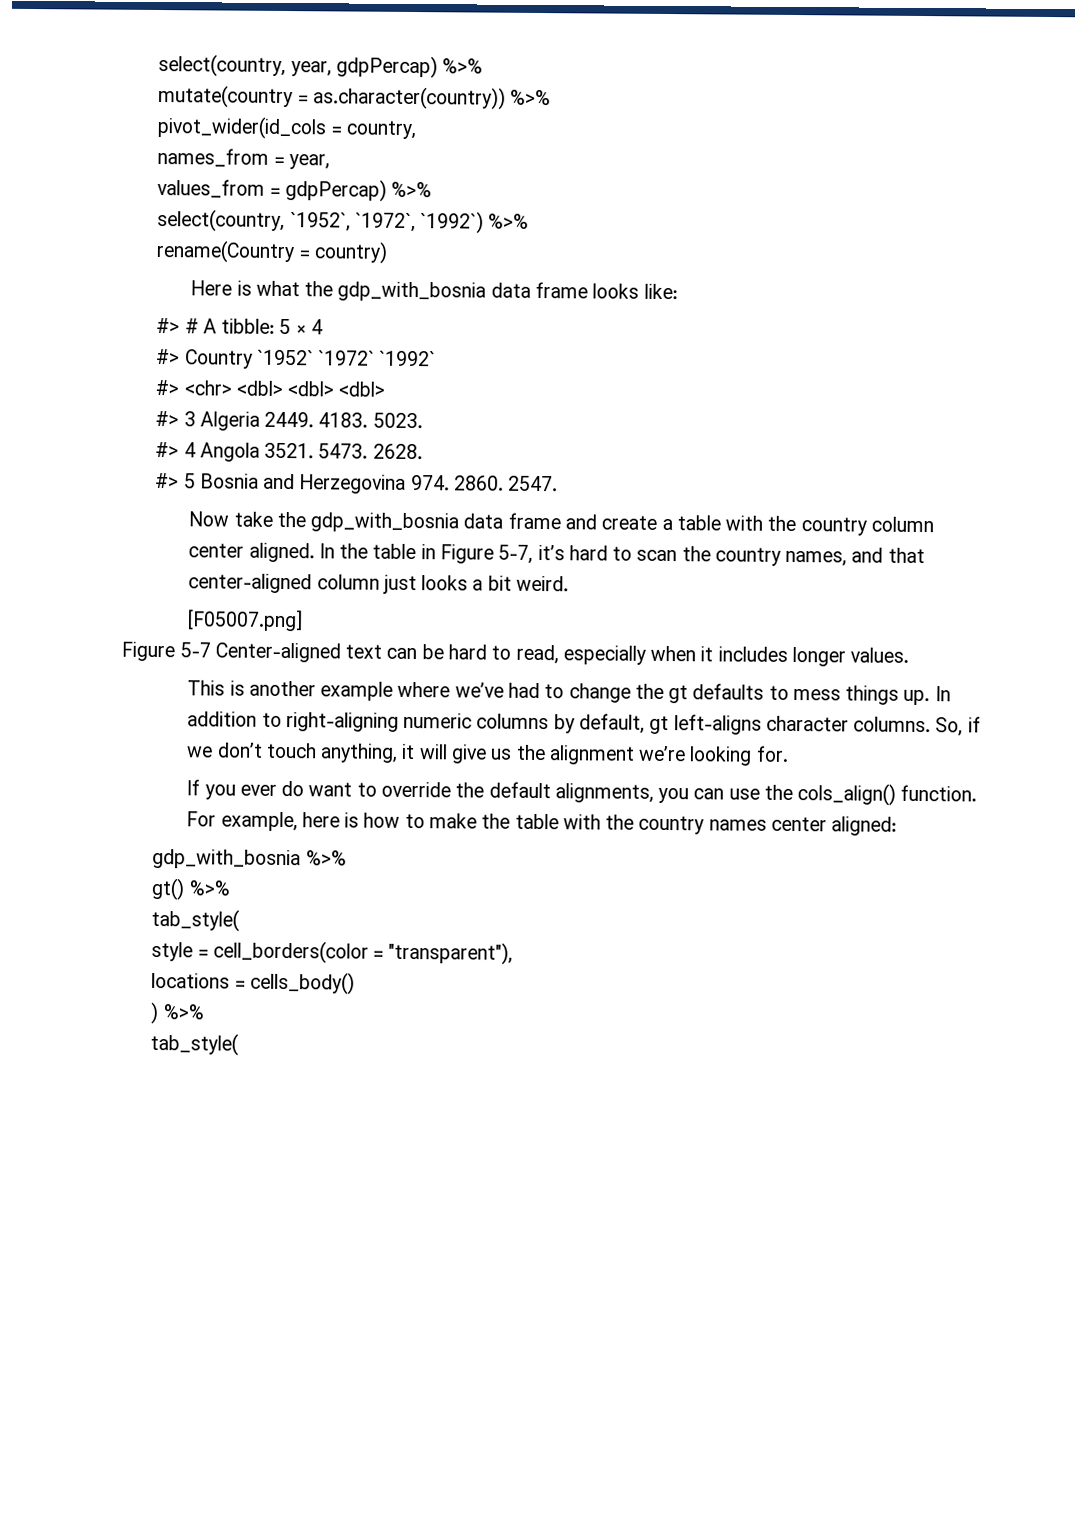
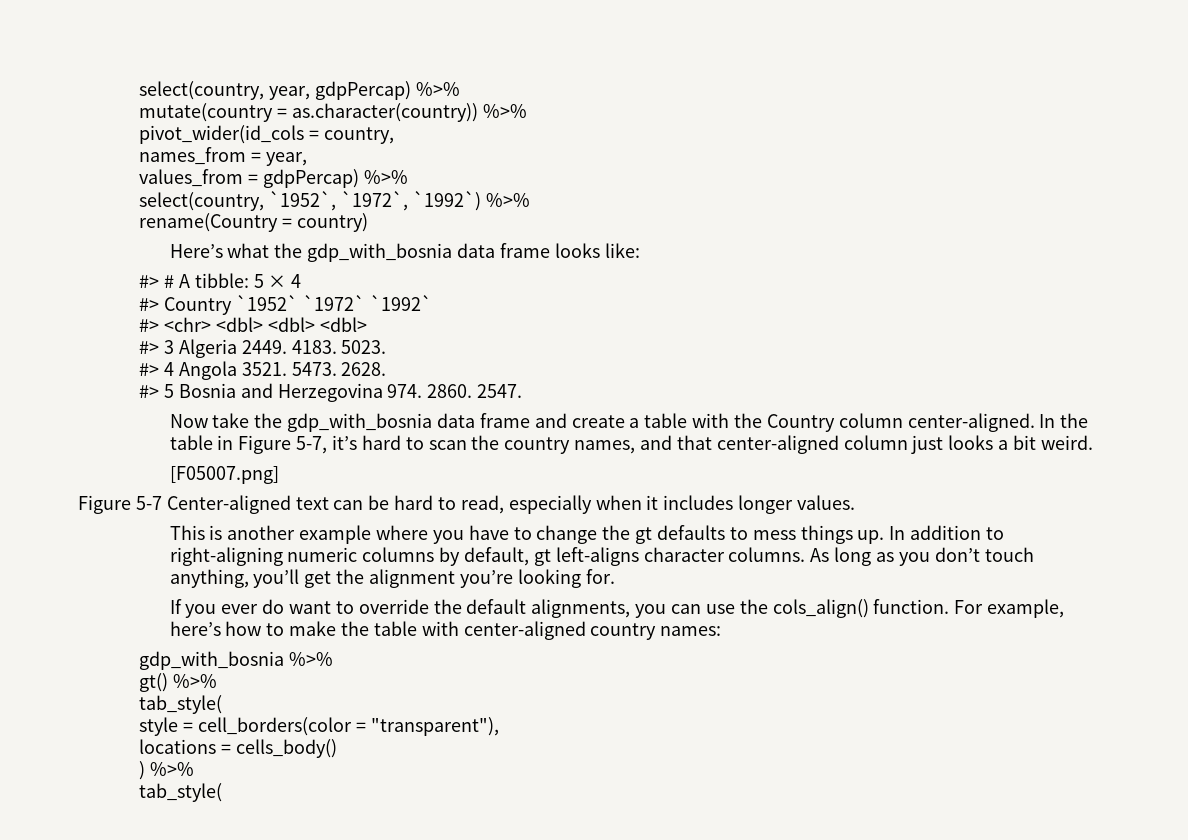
[190,280,252,296] Here is -> [169,244,223,258] Here’s
[800,516,934,536] [188,542,315,563] country column center aligned. -> [766,413,1035,432] Country column center-aligned.
[454,682,541,699] we’ve had -> [432,525,509,544] you have
[935,716,981,737] [186,742,513,764] So, if we don’t touch anything, it will give us -> [810,547,1034,566] [169,569,332,588] As long as you don’t touch anything, you’ll get
[638,745,687,762] we’re -> [459,570,513,588] you’re
[301,812,360,828] here is -> [169,621,221,636] here’s
[605,814,898,836] the country names center aligned: -> [463,621,722,640] center-aligned country names:

